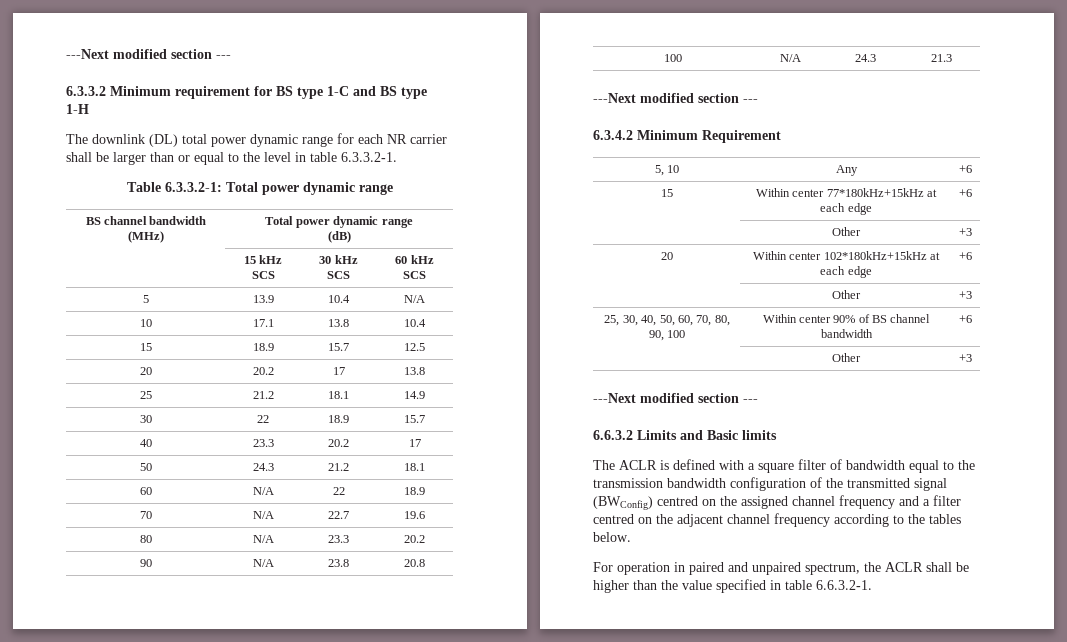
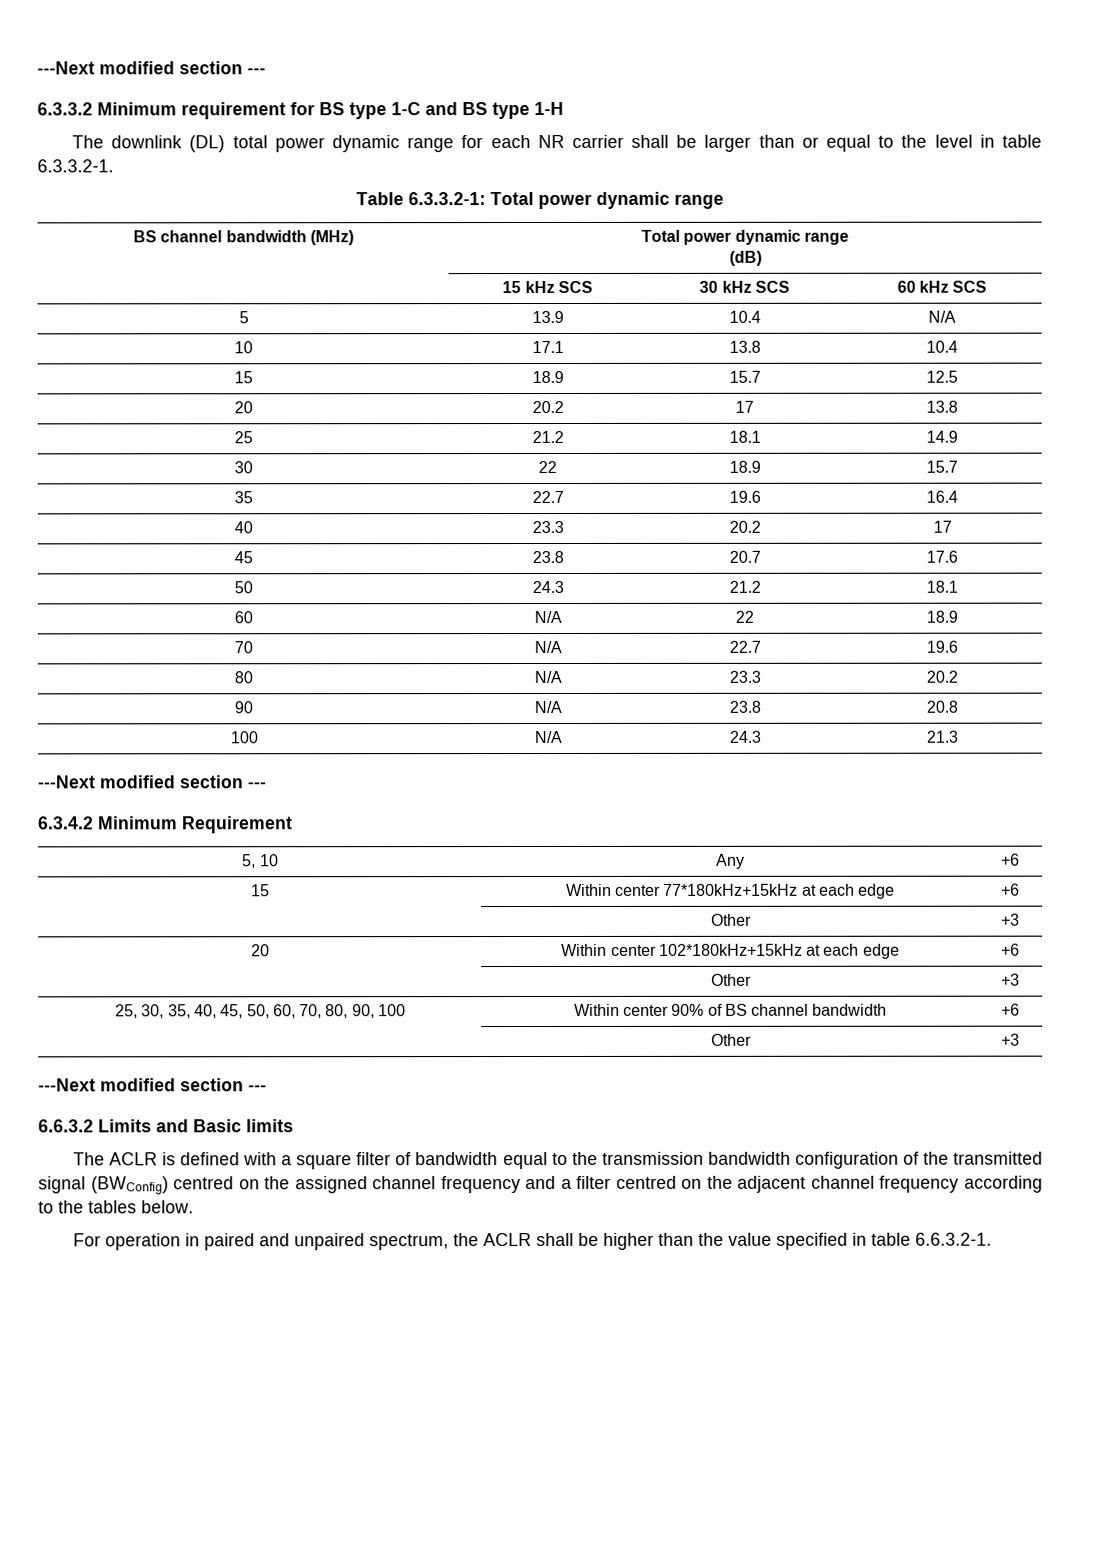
(425, 419) none -> [234,491,253,504] [531,490,564,504] [728,490,761,503] [926,490,958,503] // 35 | 22.7 | 19.6 | 16.4
(421, 443) none -> [234,551,253,564] [531,550,564,564] [728,550,761,563] [926,550,958,563] // 45 | 23.8 | 20.7 | 17.6
[641,315,657,326] 40, -> [167,1004,244,1019] 35, 40, 45,

